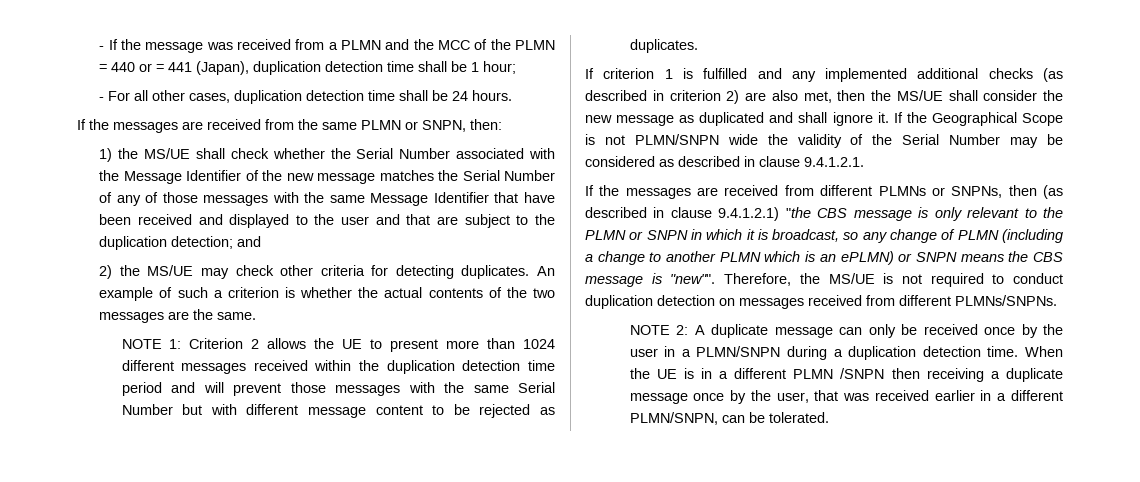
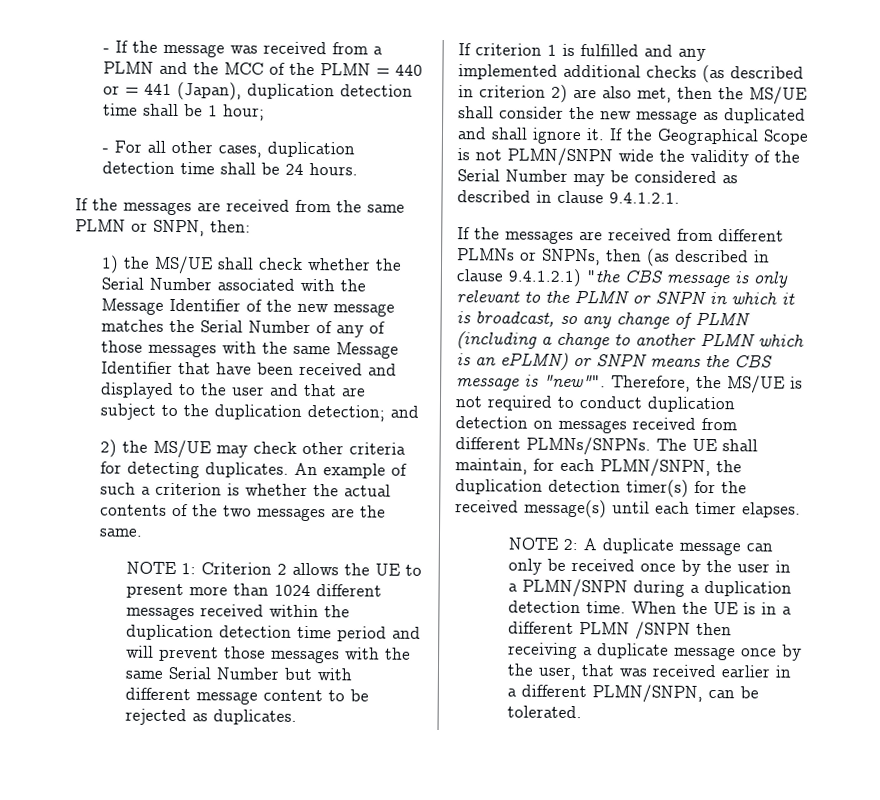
(1057, 300) none -> [656,438,758,452] [455,458,742,478] [455,479,747,498] [455,499,801,519] The UE shall maintain, for each PLMN/SNPN, the duplication detection timer(s) for the received message(s) until each timer elapses.

